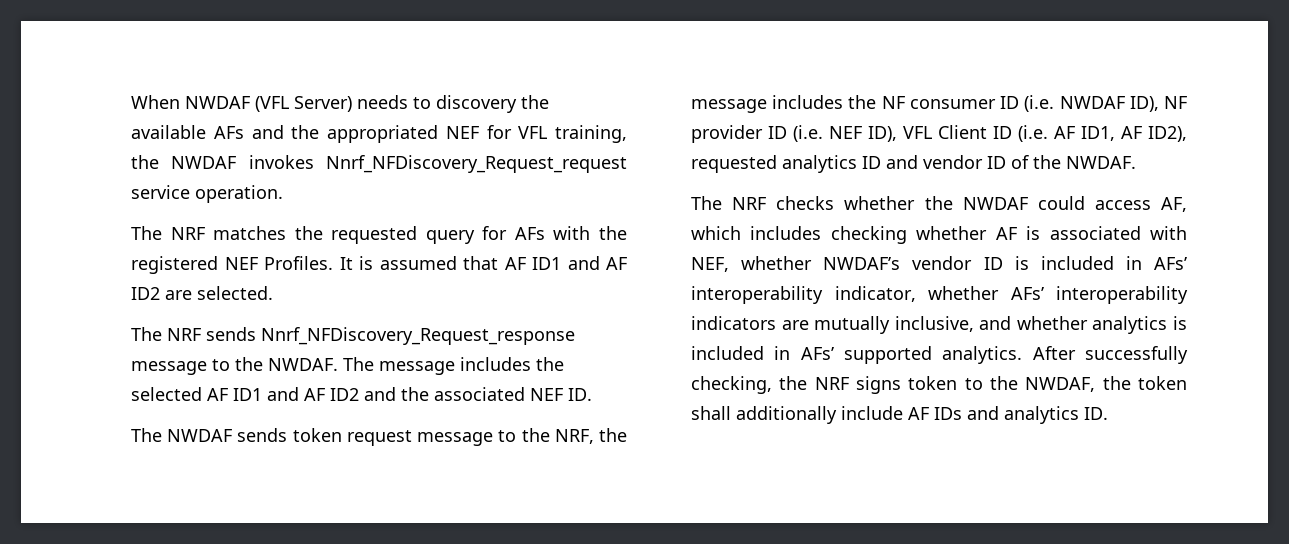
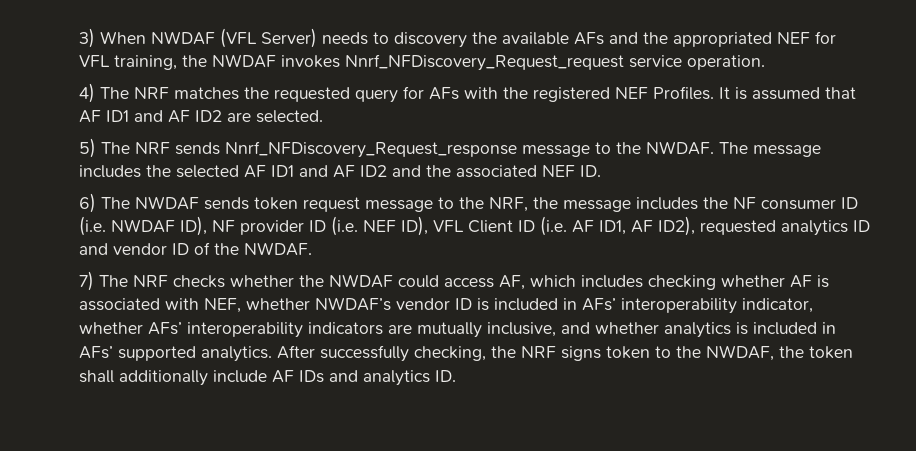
(131, 102) none -> [79,28,96,48] 3)
(284, 194) none -> [79,83,96,103] 4)
(274, 293) none -> [79,138,97,158] 5)
(593, 394) none -> [79,193,97,213] 6)
(1137, 162) none -> [79,271,95,291] 7)

